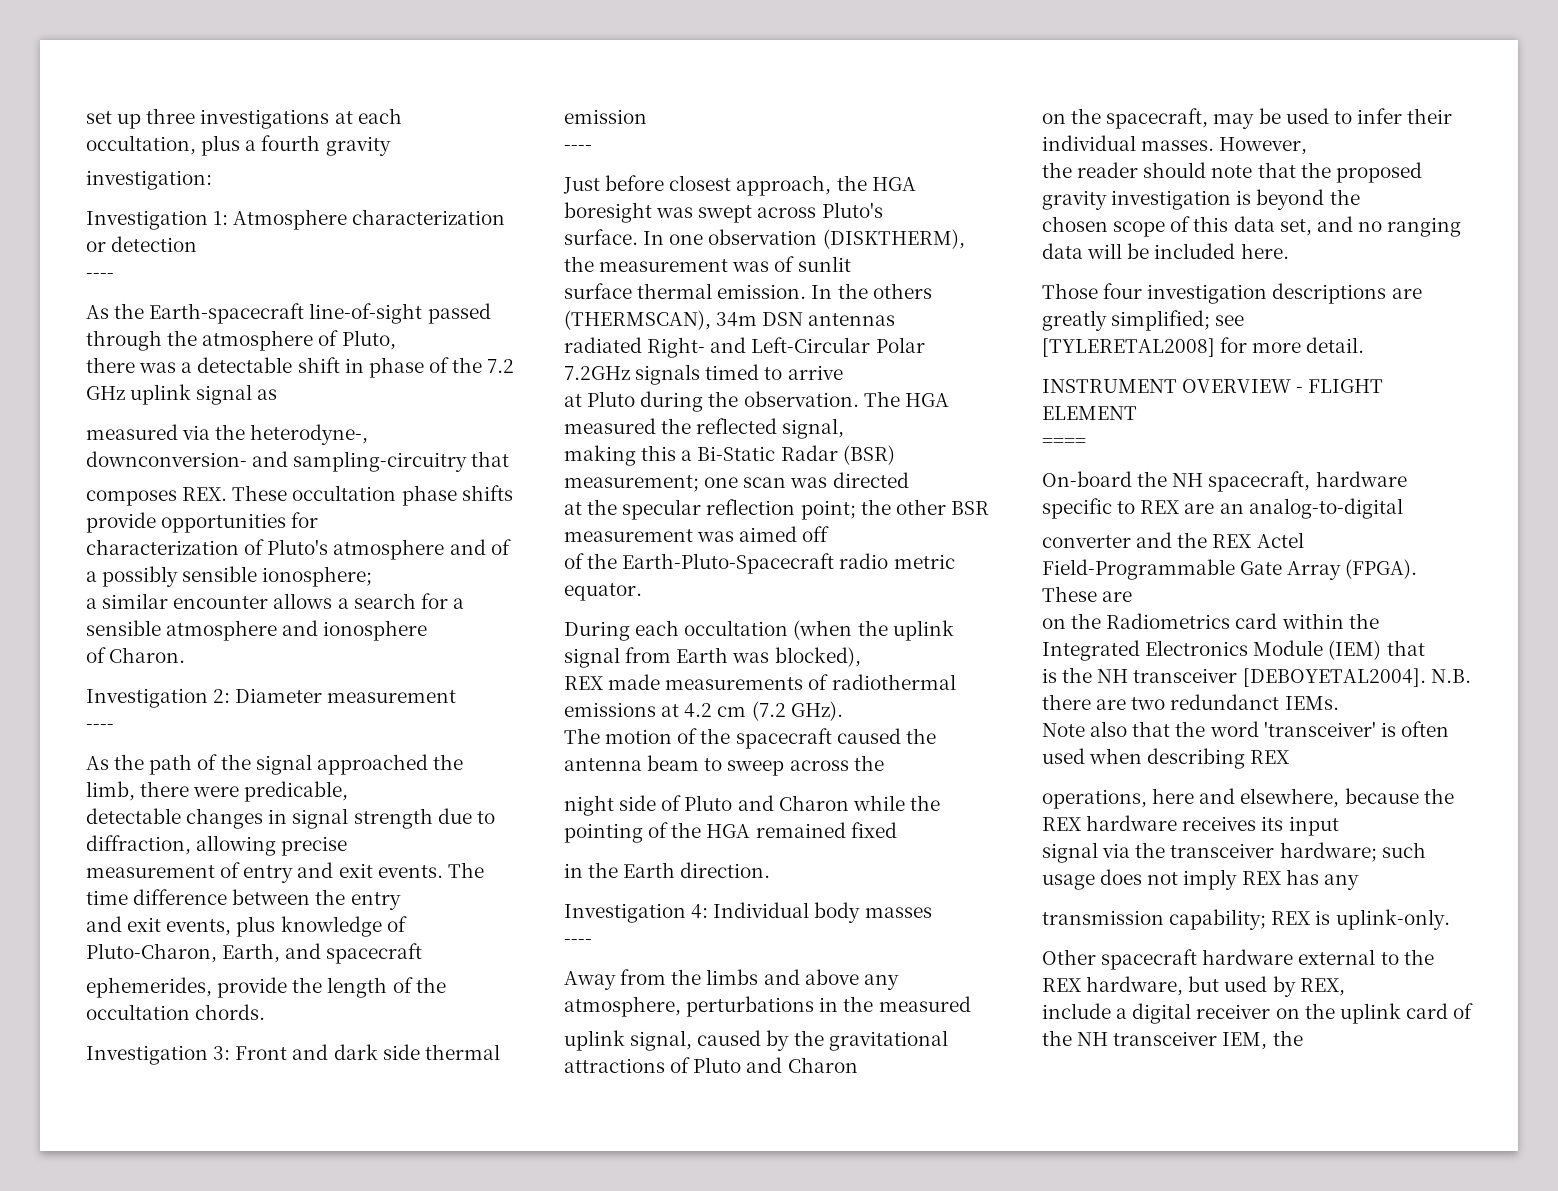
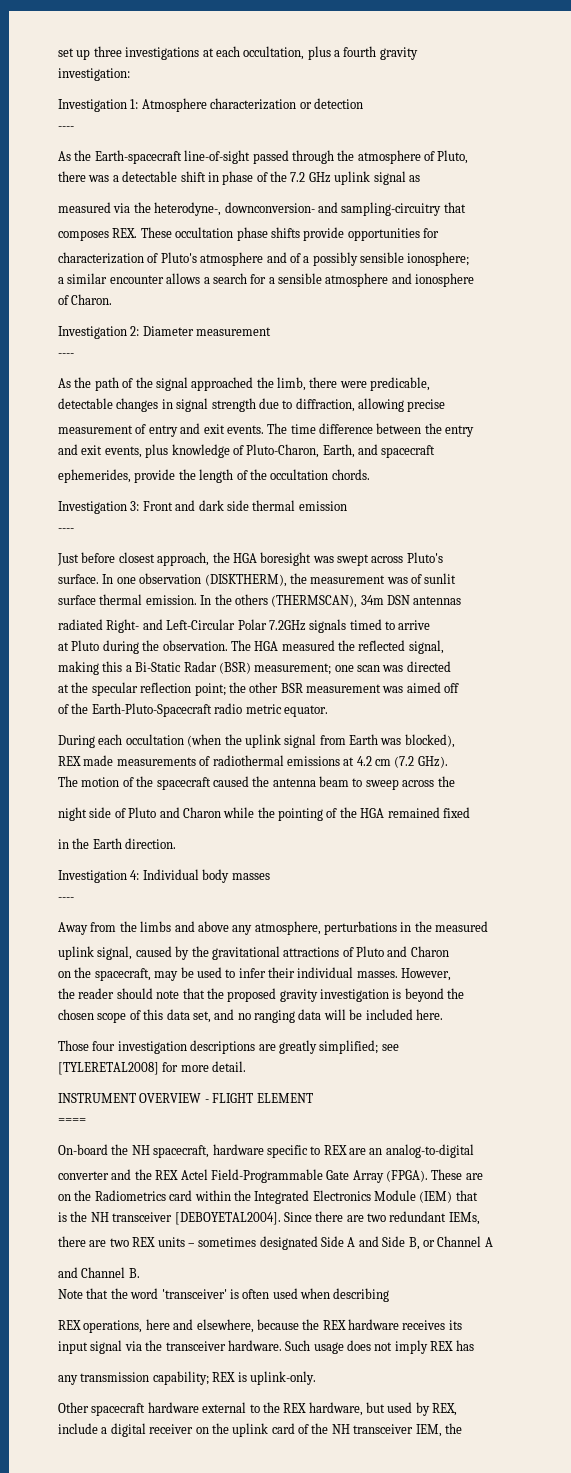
[1430,669,1471,683] [1042,694,1339,710] N.B. there are two redundanct IEMs. -> [283,1211,480,1225] [58,1236,493,1250] [58,1267,140,1278] Since there are two redundant IEMs, // there are two REX units – sometimes designated Side A and Side B, or Channel A // and Channel B.
[1090,721,1128,737] also -> (83, 1294) none
[1250,750,1290,764] REX // -> [58,1320,81,1330] // REX
(1284, 823) none -> (462, 1325) //
(1339, 826) // -> (88, 1347) none
[1279,842,1426,862] hardware; such -> [227,1340,311,1351] hardware. Such
[1323,874,1359,890] any // -> [58,1375,78,1385] // any

